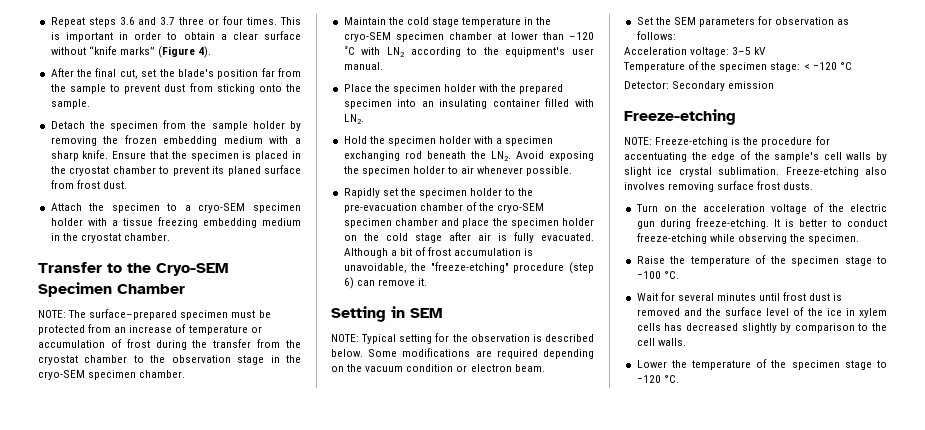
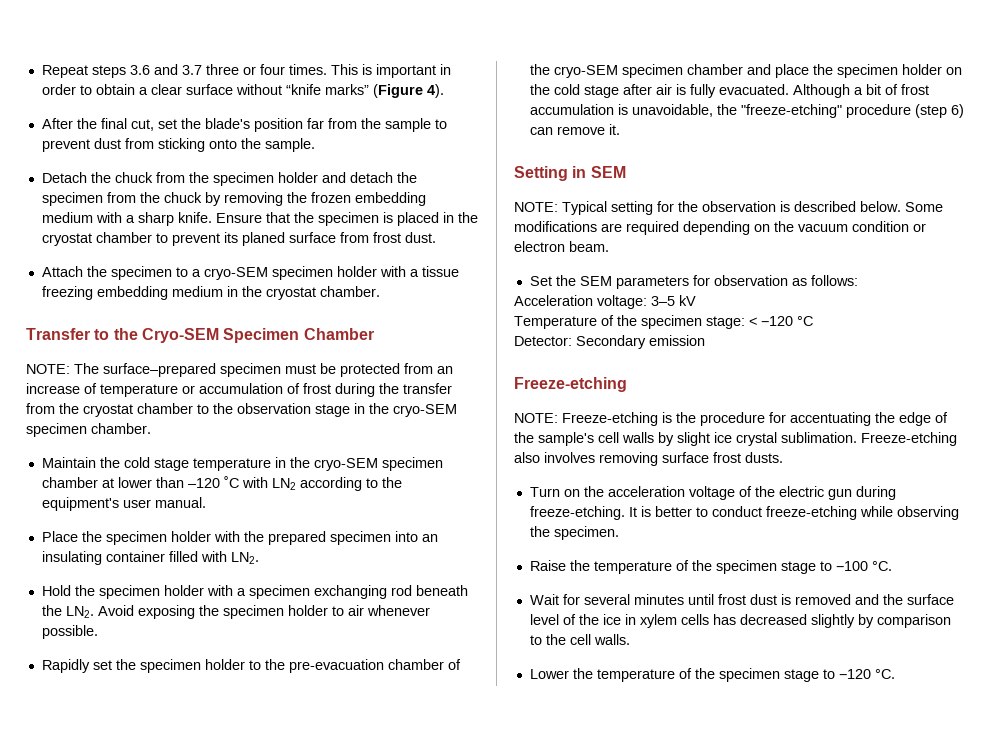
(105, 125) none -> [114,172,417,186] chuck from the specimen holder and detach the
[211,121,285,131] sample holder -> [163,192,202,203] chuck

